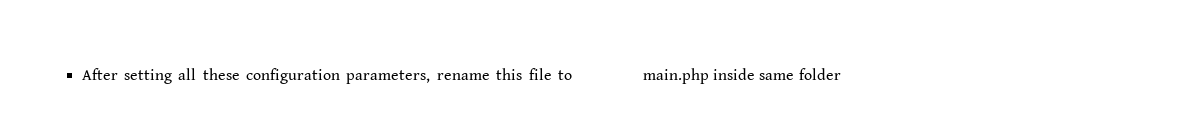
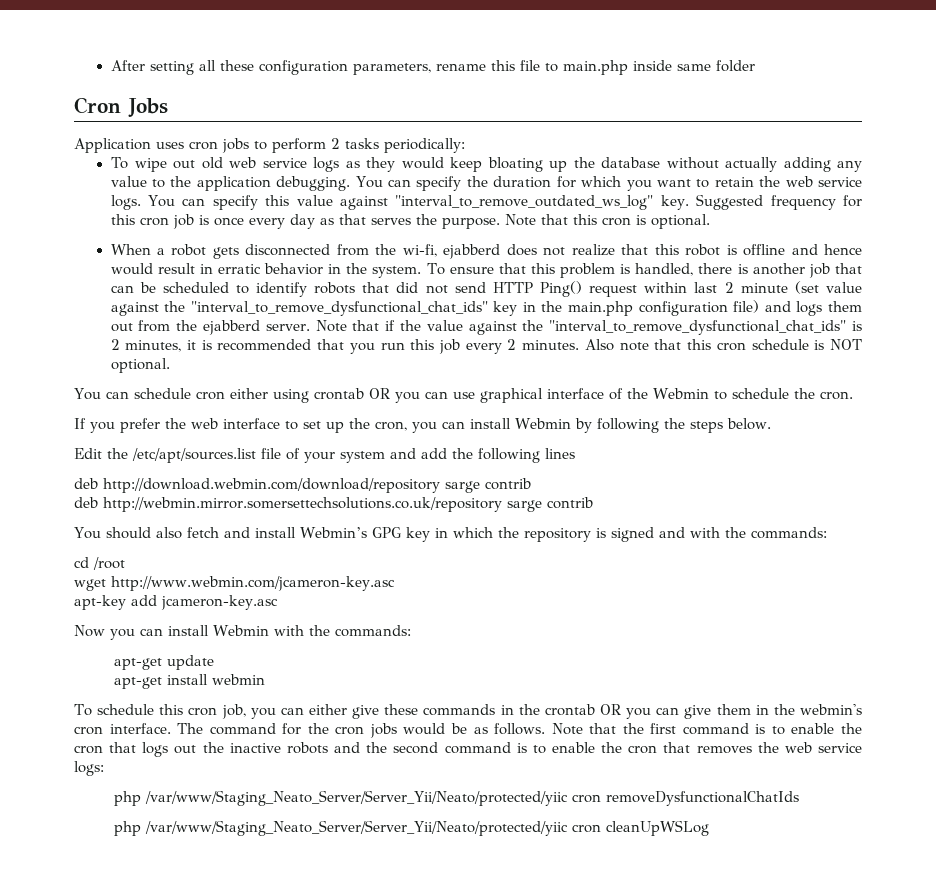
(841, 74) none -> [74,97,168,118] [74,138,465,153] [110,157,862,172] [110,176,862,191] [110,194,862,210] [110,214,710,229] [110,244,862,259] [110,263,863,278] [110,281,863,297] [110,300,862,316] [110,320,863,335] [110,339,863,354] [110,358,170,373] [74,388,853,403] [74,418,771,433] [74,448,575,463] [74,478,531,493] [74,497,593,512] [74,527,827,542] [74,557,125,570] [74,576,395,591] [74,595,278,610] [74,625,411,640] [114,655,215,670] [114,674,266,689] [74,704,862,719] [74,723,862,738] [74,742,862,757] [74,761,104,776] [114,790,800,806] [114,820,710,836] // Cron Jobs // Application uses cron jobs to perform 2 tasks periodically: // To wipe out old web service logs as they would keep bloating up the database without actually adding any value to the application debugging. You can specify the duration for which you want to retain the web service logs. You can specify this value against "interval_to_remove_outdated_ws_log" key. Suggested frequency for this cron job is once every day as that serves the purpose. Note that this cron is optional. // When a robot gets disconnected from the wi-fi, ejabberd does not realize that this robot is offline and hence would result in erratic behavior in the system. To ensure that this problem is handled, there is another job that can be scheduled to identify robots that did not send HTTP Ping() request within last 2 minute (set value against the "interval_to_remove_dysfunctional_chat_ids" key in the main.php configuration file) and logs them out from the ejabberd server. Note that if the value against the "interval_to_remove_dysfunctional_chat_ids" is 2 minutes, it is recommended that you run this job every 2 minutes. Also note that this cron schedule is NOT optional. // You can schedule cron either using crontab OR you can use graphical interface of the Webmin to schedule the cron. // If you prefer the web interface to set up the cron, you can install Webmin by following the steps below. // Edit the /etc/apt/sources.list file of your system and add the following lines // deb http://download.webmin.com/download/repository sarge contrib // deb http://webmin.mirror.somersettechsolutions.co.uk/repository sarge contrib // You should also fetch and install Webmin’s GPG key in which the repository is signed and with the commands: // cd /root // wget http://www.webmin.com/jcameron-key.asc // apt-key add jcameron-key.asc // Now you can install Webmin with the commands: // apt-get update // apt-get install webmin // To schedule this cron job, you can either give these commands in the crontab OR you can give them in the webmin's cron interface. The command for the cron jobs would be as follows. Note that the first command is to enable the cron that logs out the inactive robots and the second command is to enable the cron that removes the web service logs: // php /var/www/Staging_Neato_Server/Server_Yii/Neato/protected/yiic cron removeDysfunctionalChatIds // php /var/www/Staging_Neato_Server/Server_Yii/Neato/protected/yiic cron cleanUpWSLog

